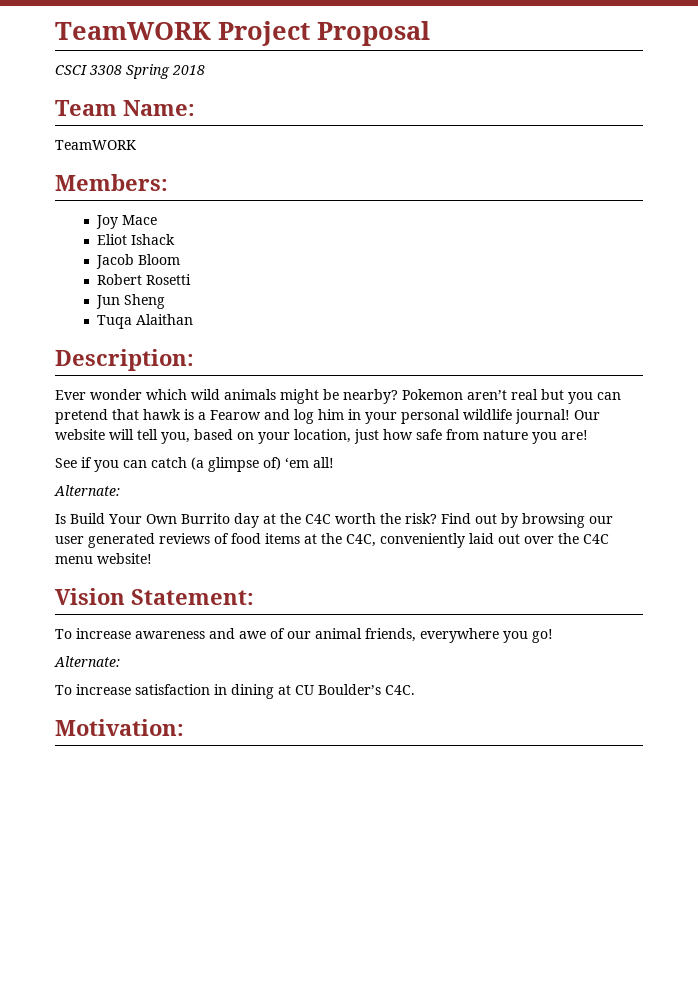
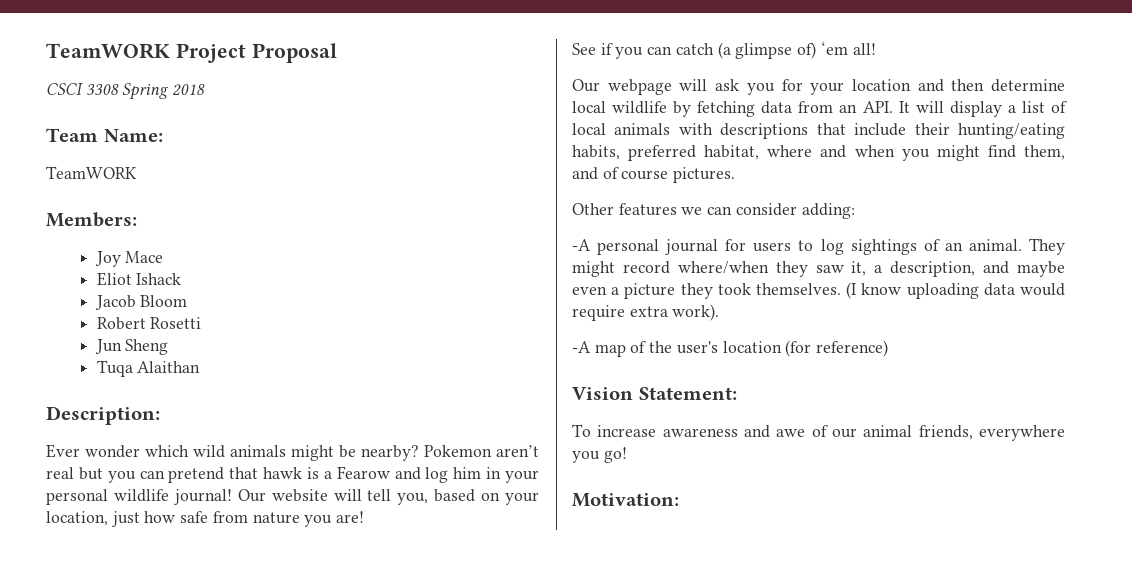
[54,485,120,496] [55,513,613,528] [55,533,609,548] [55,553,152,564] Alternate: // Is Build Your Own Burrito day at the C4C worth the risk? Find out by browsing our user generated reviews of food items at the C4C, conveniently laid out over the C4C menu website! -> [572,79,1065,95] [572,101,1067,117] [572,123,1065,139] [572,145,1065,161] [572,167,736,183] [572,203,855,219] [572,238,1065,255] [572,261,1065,277] [572,282,1065,299] [572,304,720,321] [572,340,889,357] Our webpage will ask you for your location and then determine local wildlife by fetching data from an API. It will display a list of local animals with descriptions that include their hunting/eating habits, preferred habitat, where and when you might find them, and of course pictures. // Other features we can consider adding: // -A personal journal for users to log sightings of an animal. They might record where/when they saw it, a description, and maybe even a picture they took themselves. (I know uploading data would require extra work). // -A map of the user's location (for reference)
[54,656,120,667] [55,684,415,699] // Alternate: // To increase satisfaction in dining at CU Boulder’s C4C. -> (627, 455) none

